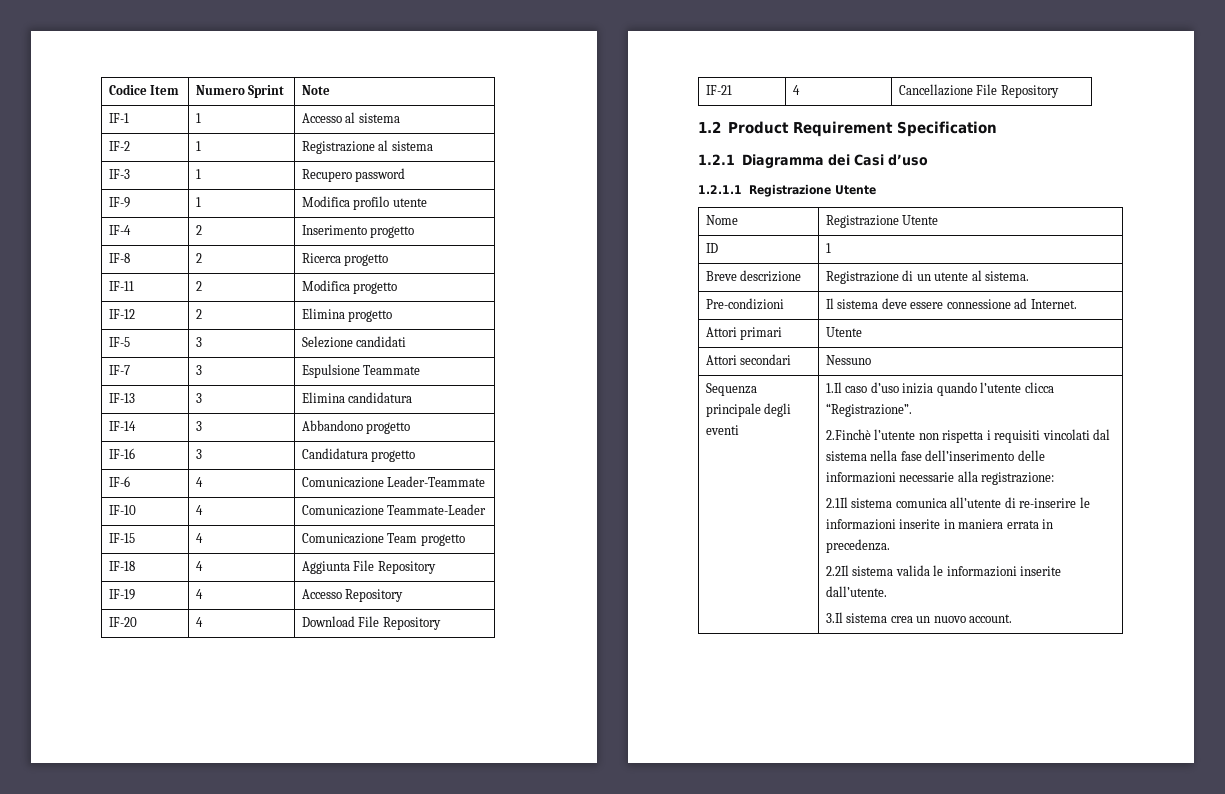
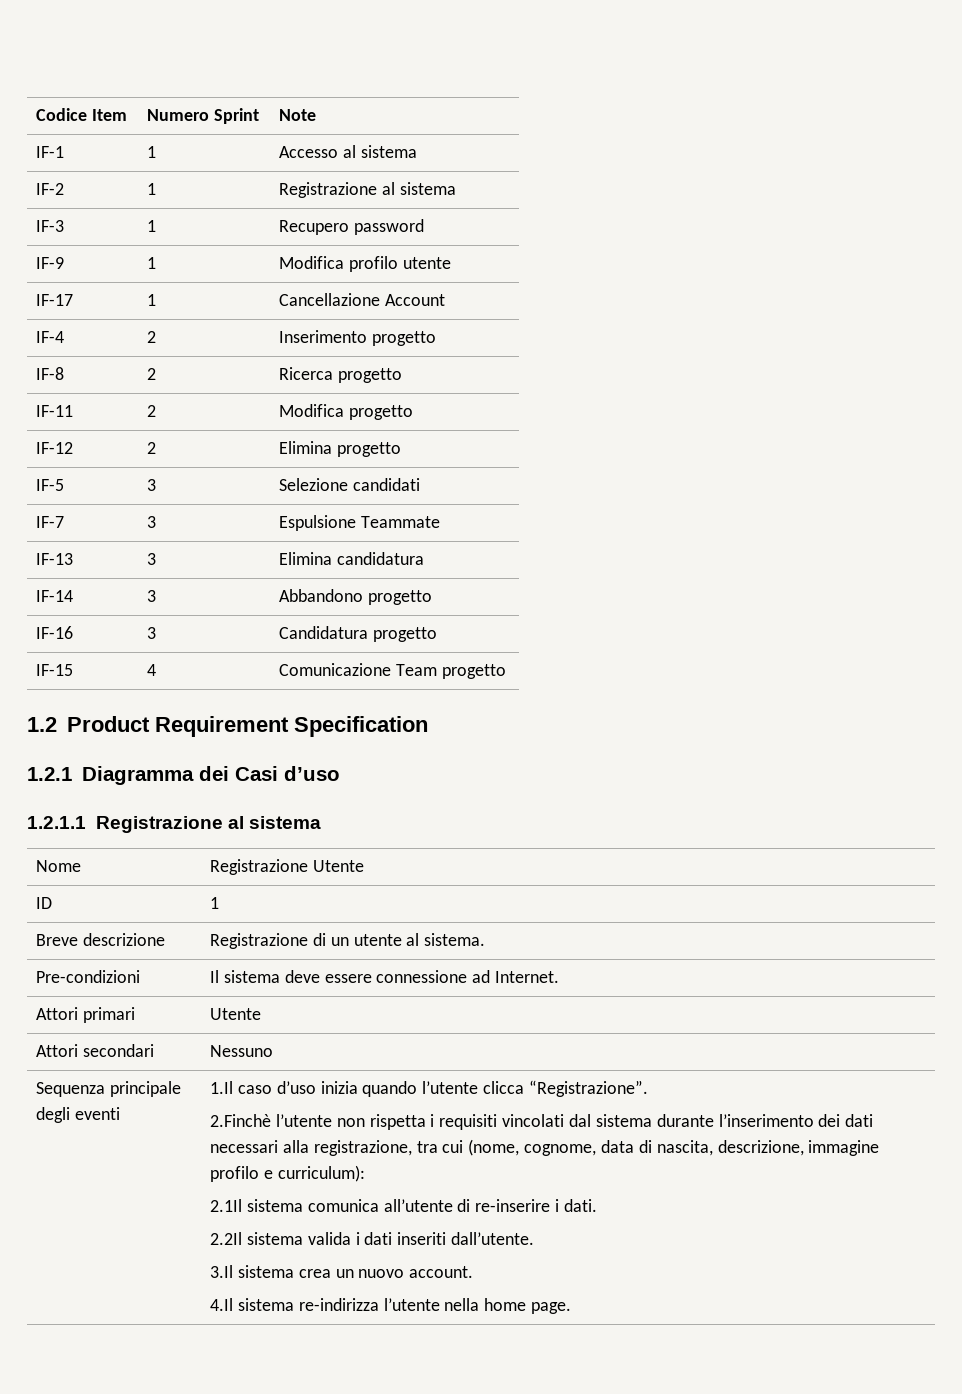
(427, 202) none -> [35,294,73,306] [146,294,156,306] [278,293,445,306] // IF-17 | 1 | Cancellazione Account
[108,476,130,487] [195,477,203,487] [301,476,486,488] [108,505,136,515] [195,505,203,515] [301,504,487,516] // IF-6 | 4 | Comunicazione Leader-Teammate // IF-10 | 4 | Comunicazione Teammate-Leader -> (437, 634) none
[108,561,135,571] [195,561,203,571] [301,560,436,574] [108,589,135,600] [195,589,203,599] [301,589,404,602] [108,617,137,627] [195,617,203,627] [301,616,441,630] [705,85,732,95] [792,85,800,95] [898,84,1059,98] // IF-18 | 4 | Aggiunta File Repository // IF-19 | 4 | Accesso Repository // IF-20 | 4 | Download File Repository // IF-21 | 4 | Cancellazione File Repository -> (506, 671) none
[834,185,876,195] Utente -> [228,816,322,829] al sistema
[870,450,1045,461] [825,471,1055,485] nella fase dell’inserimento delle informazioni necessarie alla registrazione: -> [656,1114,874,1127] [209,1139,880,1156] [209,1165,365,1182] durante l’inserimento dei dati necessari alla registrazione, tra cui (nome, cognome, data di nascita, descrizione, immagine profilo e curriculum):
[1079,497,1090,508] [825,519,1054,530] [825,539,890,553] le informazioni inserite in maniera errata in precedenza. -> [555,1199,597,1212] i dati.
[933,565,1062,577] le informazioni inserite -> [355,1232,447,1245] i dati inseriti
(1013, 618) none -> [209,1298,572,1314] // 4.Il sistema re-indirizza l’utente nella home page.

